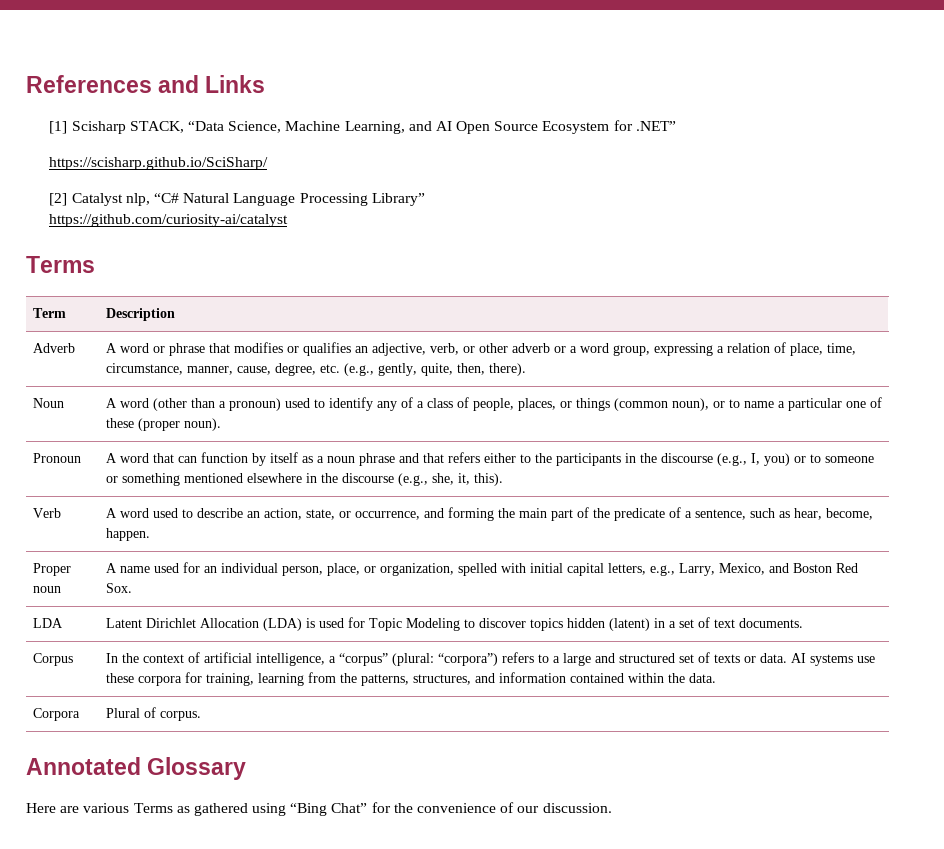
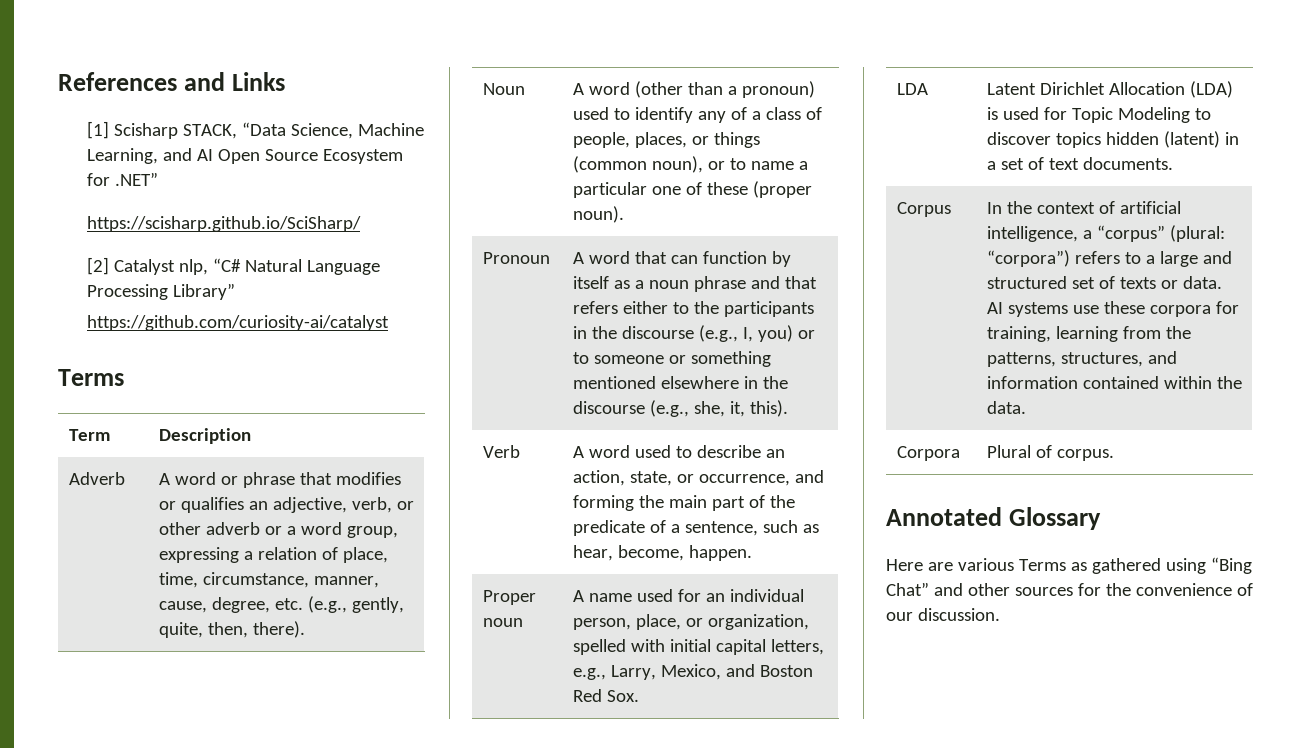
(368, 808) none -> [933,583,1073,596] and other sources

